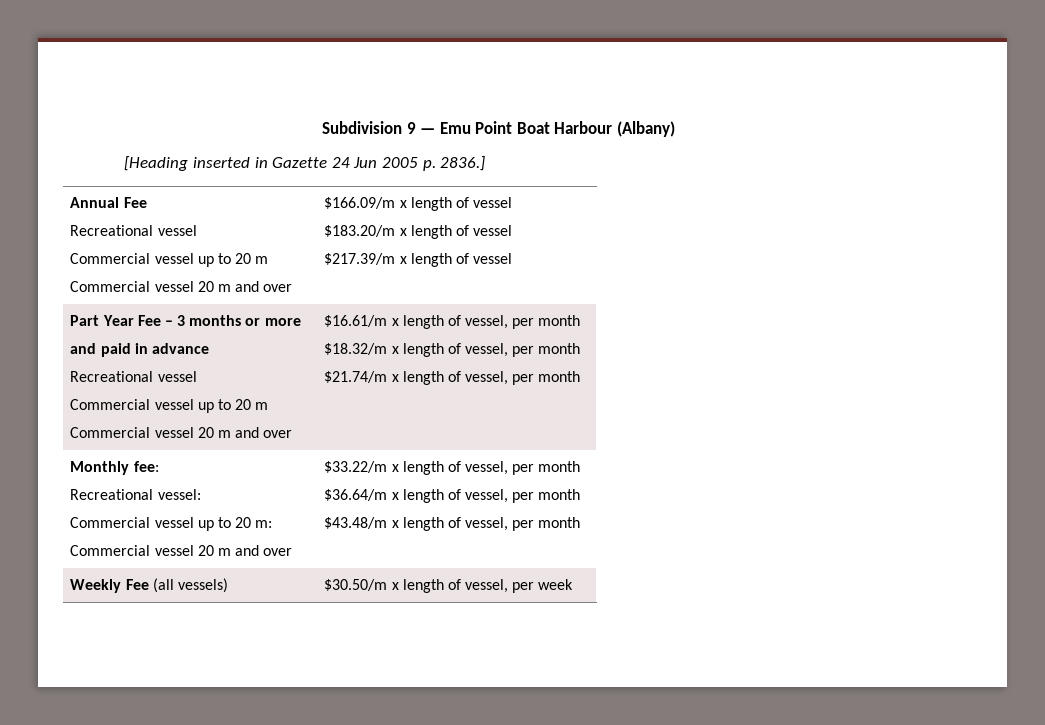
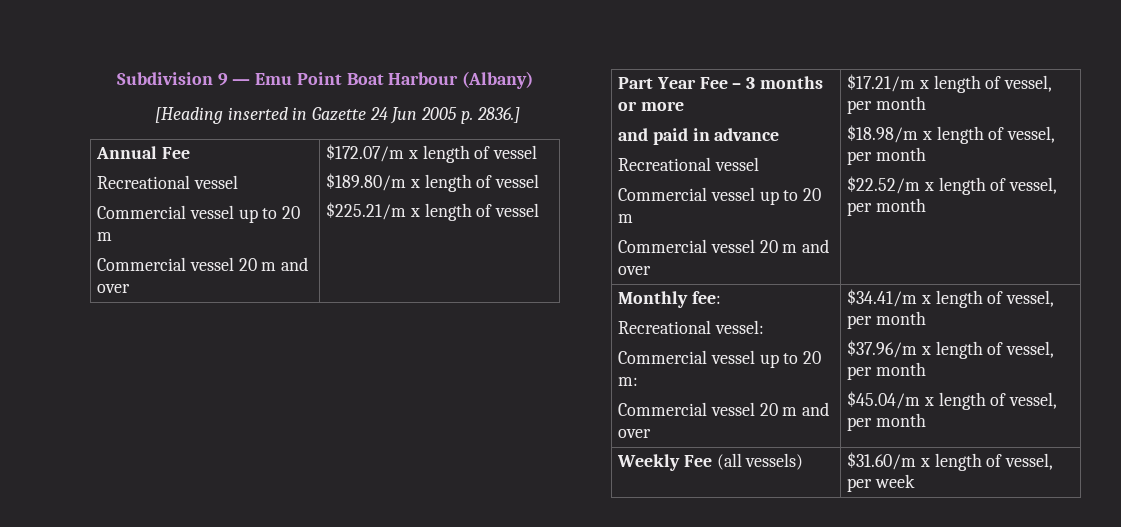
[324,197,513,211] [324,225,513,239] [324,253,396,265] $166.09/m x length of vessel // $183.20/m x length of vessel // $217.39/m -> [326,144,538,163] [326,173,540,192] [326,202,407,220] $172.07/m x length of vessel // $189.80/m x length of vessel // $225.21/m
[324,315,581,329] [324,343,581,357] [324,371,388,383] $16.61/m x length of vessel, per month // $18.32/m x length of vessel, per month // $21.74/m -> [847,74,1053,93] [847,96,926,114] [847,125,1056,144] [847,147,926,165] [847,176,921,194] $17.21/m x length of vessel, per month // $18.98/m x length of vessel, per month // $22.52/m
[324,461,581,475] [324,489,581,503] [324,517,388,529] $33.22/m x length of vessel, per month // $36.64/m x length of vessel, per month // $43.48/m -> [847,289,1055,308] [847,311,926,329] [847,340,1055,359] [847,362,926,380] [847,391,921,409] $34.41/m x length of vessel, per month // $37.96/m x length of vessel, per month // $45.04/m
[324,579,388,591] $30.50/m -> [847,452,917,470] $31.60/m

